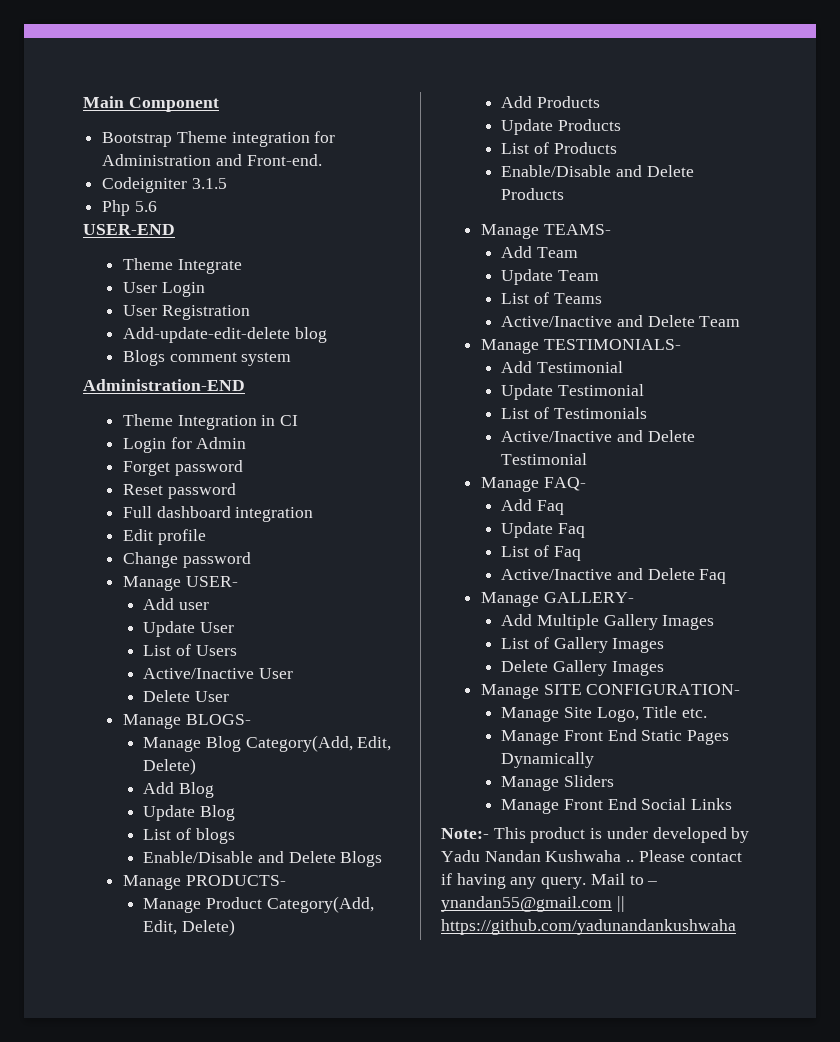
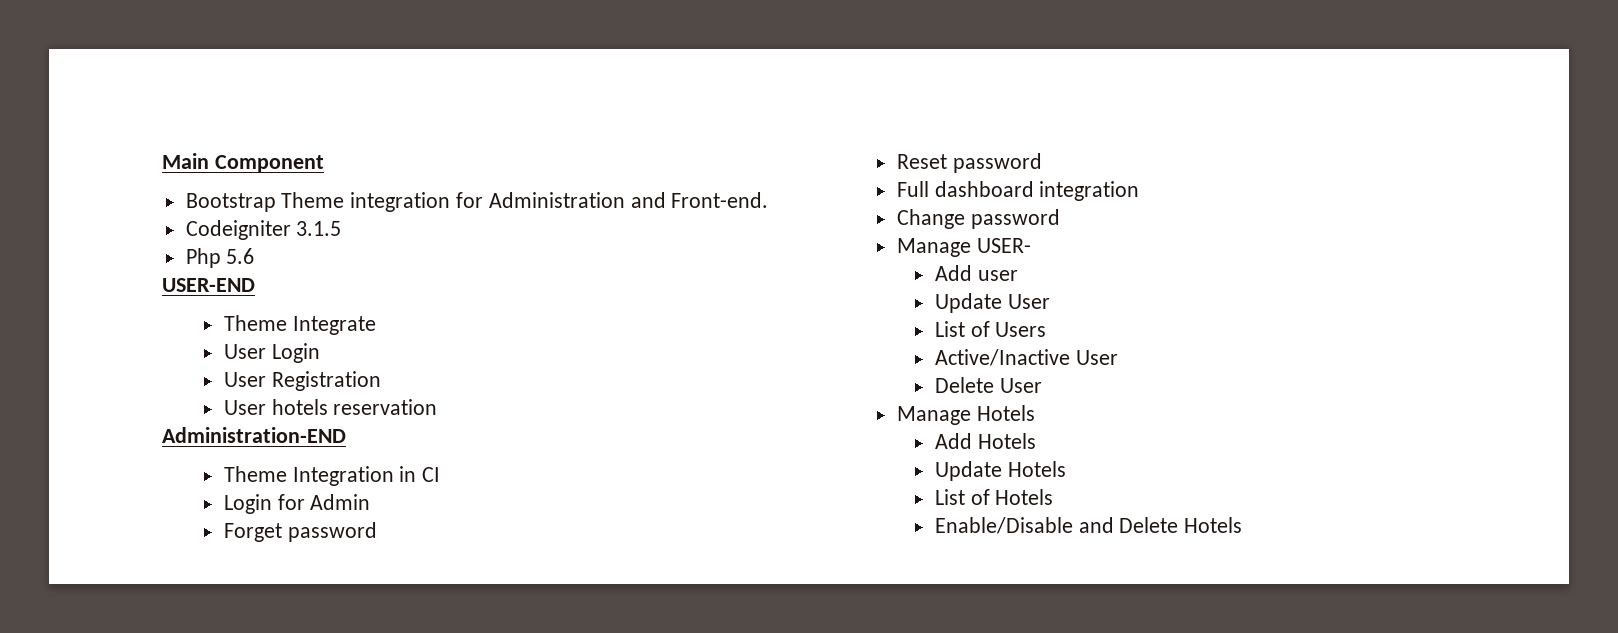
[122,327,327,343] [122,350,292,366] Add-update-edit-delete blog // Blogs comment system -> [223,399,438,415] User hotels reservation
[122,529,206,545] // Edit profile -> (1140, 191) none
[185,714,251,725] [143,735,392,752] [143,758,197,775] [143,782,215,798] [143,805,236,821] [143,828,235,844] [143,851,383,867] [122,875,286,890] [143,896,374,913] [143,919,236,936] [501,96,601,108] [501,119,622,135] [501,142,617,154] [501,165,694,177] [501,188,565,200] [480,224,611,239] [501,246,579,258] [501,269,600,285] [501,292,602,304] [501,315,741,327] [480,339,681,354] [501,361,624,373] [501,384,645,400] [501,407,647,419] [501,430,695,442] [501,453,588,465] [480,477,586,492] [501,499,565,515] [501,522,586,538] [501,545,581,561] [501,568,727,584] [480,592,634,607] [501,614,715,630] [501,637,665,653] [501,660,664,676] [480,684,741,699] [501,706,708,722] [501,729,730,745] [501,752,595,768] [501,775,615,791] [501,798,733,814] [441,827,750,843] [441,850,742,862] [441,873,658,889] [441,896,625,912] [441,919,736,935] BLOGS- // Manage Blog Category(Add, Edit, Delete) // Add Blog // Update Blog // List of blogs // Enable/Disable and Delete Blogs // Manage PRODUCTS- // Manage Product Category(Add, Edit, Delete) // Add Products // Update Products // List of Products // Enable/Disable and Delete Products // Manage TEAMS- // Add Team // Update Team // List of Teams // Active/Inactive and Delete Team // Manage TESTIMONIALS- // Add Testimonial // Update Testimonial // List of Testimonials // Active/Inactive and Delete Testimonial // Manage FAQ- // Add Faq // Update Faq // List of Faq // Active/Inactive and Delete Faq // Manage GALLERY- // Add Multiple Gallery Images // List of Gallery Images // Delete Gallery Images // Manage SITE CONFIGURATION- // Manage Site Logo, Title etc. // Manage Front End Static Pages Dynamically // Manage Sliders // Manage Front End Social Links // Note:- This product is under developed by Yadu Nandan Kushwaha .. Please contact if having any query. Mail to – ynandan55@gmail.com || https://github.com/yadunandankushwaha -> [976,405,1035,421] [934,433,1036,449] [934,461,1066,481] [934,489,1054,505] [934,517,1243,534] Hotels // Add Hotels // Update Hotels // List of Hotels // Enable/Disable and Delete Hotels

